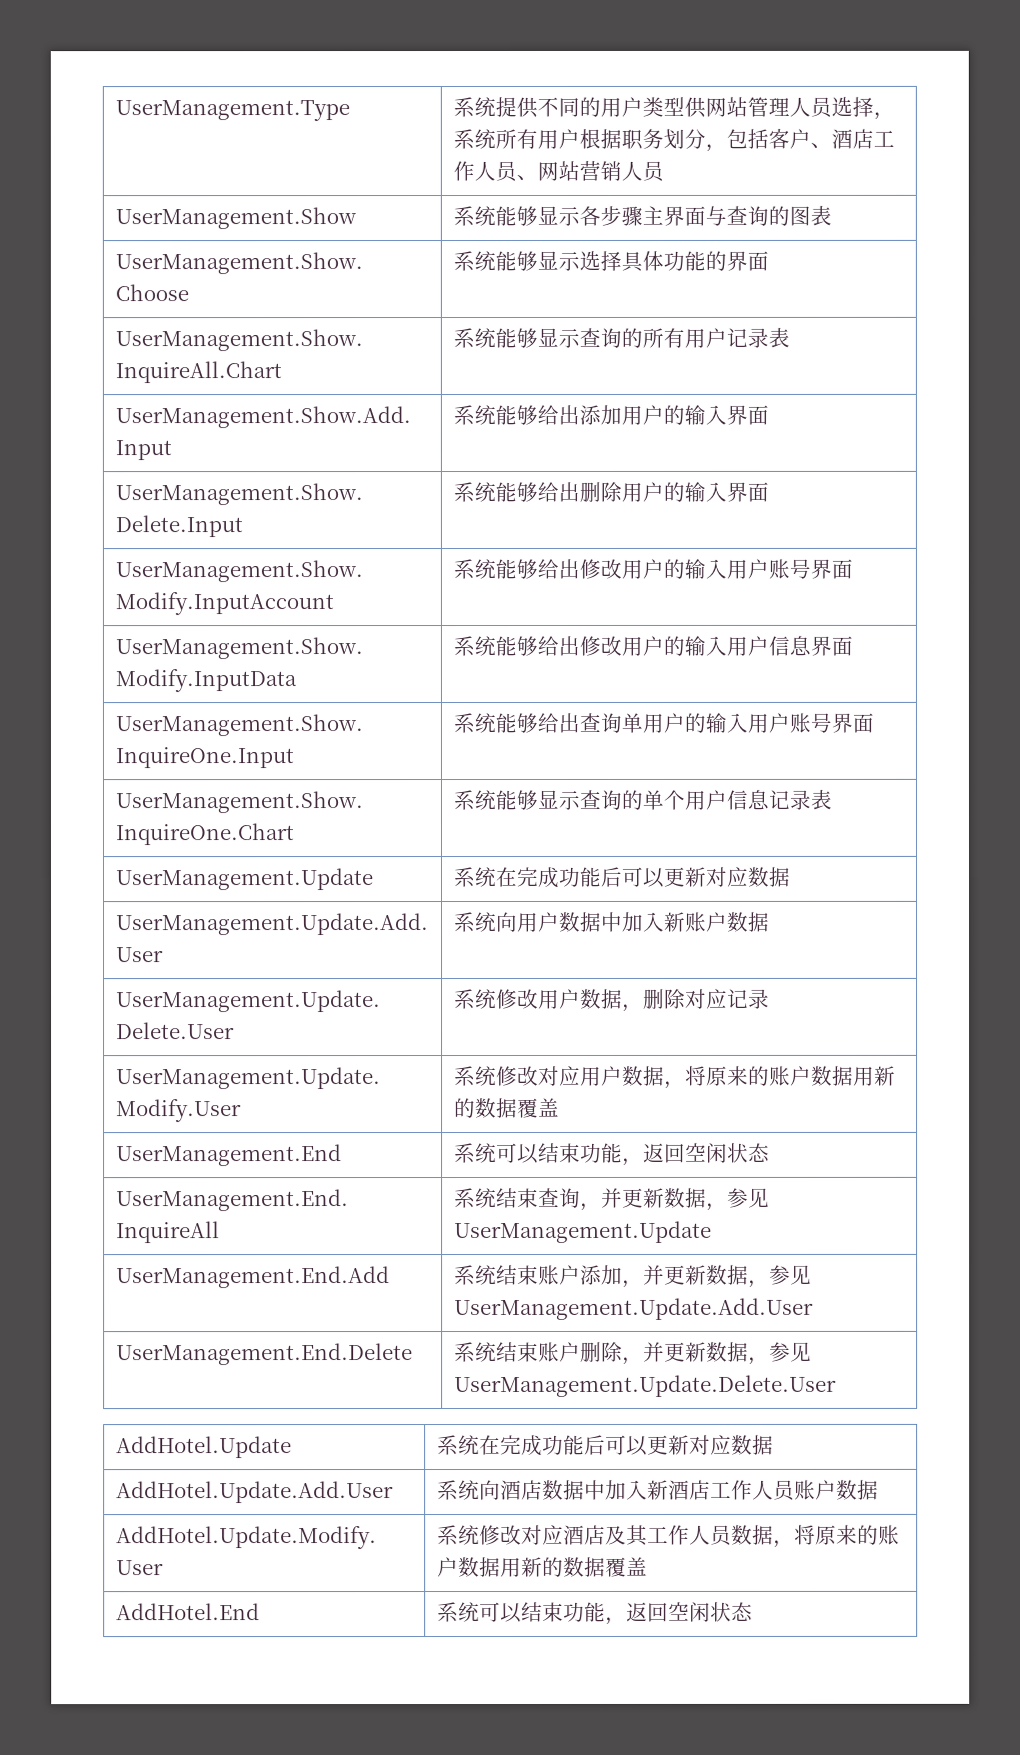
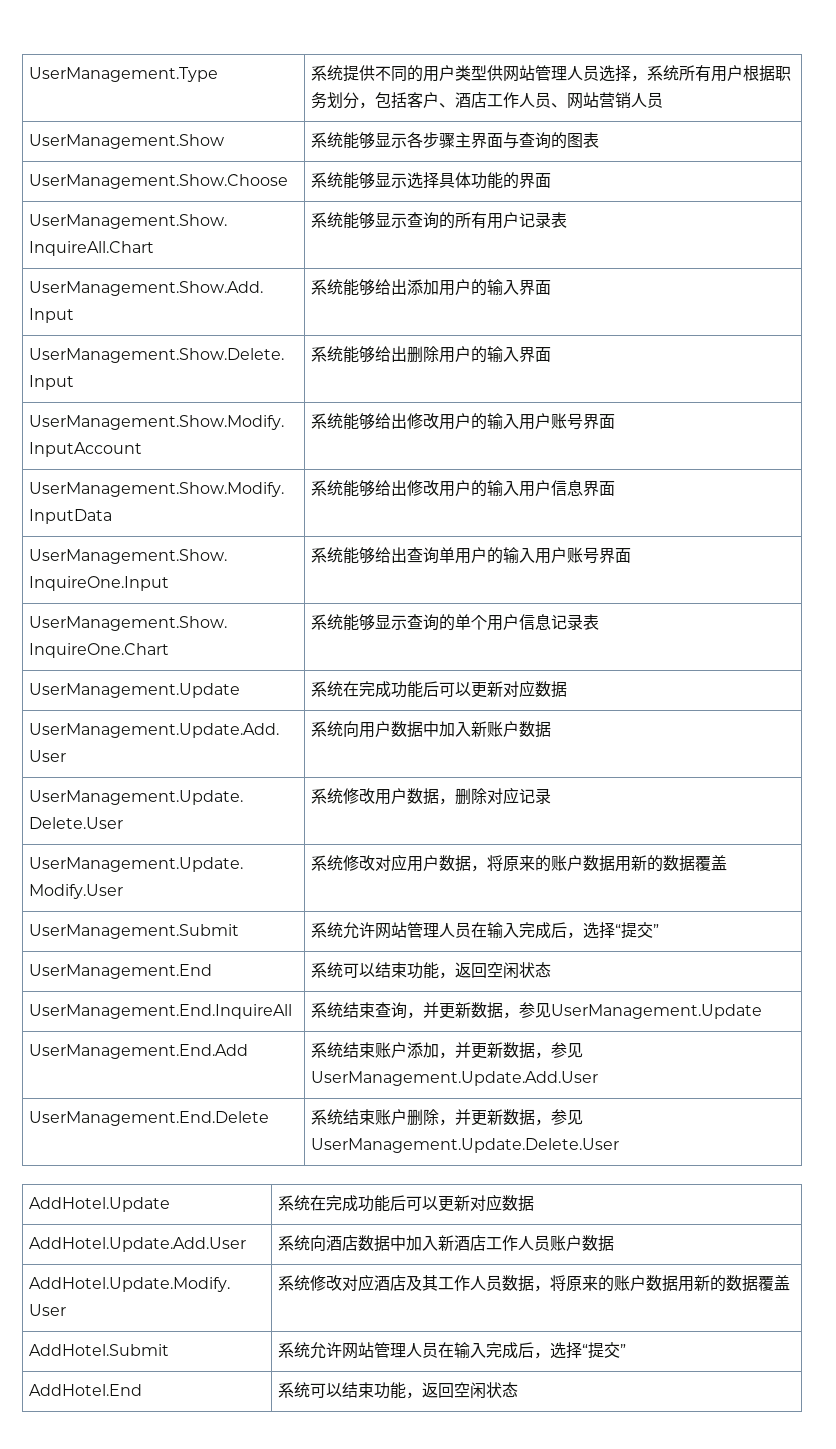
(560, 1107) none -> [29,924,240,939] [311,922,660,939] // UserManagement.Submit | 系统允许网站管理人员在输入完成后，选择“提交”
(648, 1566) none -> [29,1344,170,1356] [278,1342,627,1359] // AddHotel.Submit | 系统允许网站管理人员在输入完成后，选择“提交”

